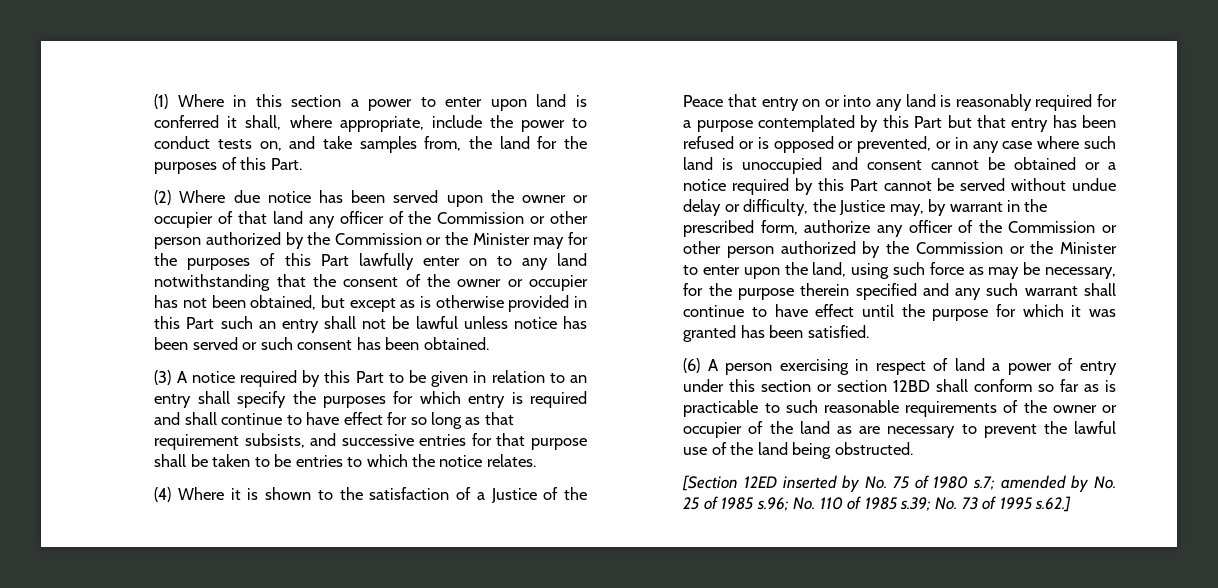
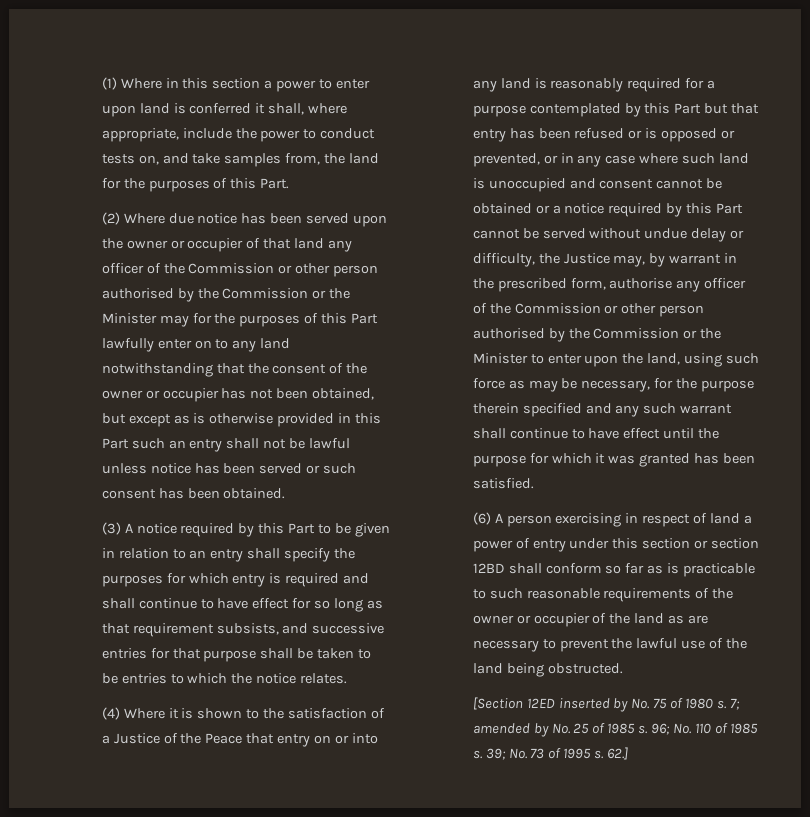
[205,232,281,245] authorized -> [101,288,174,299] authorised
[804,220,1117,237] [683,241,856,258] authorize any officer of the Commission or other person authorized -> [609,278,747,292] [472,303,705,317] [472,328,545,339] authorise any officer of the Commission or other person authorised
[972,476,995,490] s.7; -> [717,698,740,710] s. 7;
[756,497,789,511] s.96; -> [638,723,671,735] s. 96;
[899,497,931,511] s.39; -> [472,748,506,760] s. 39;
[1035,496,1072,512] s.62.] -> [594,747,629,760] s. 62.]

